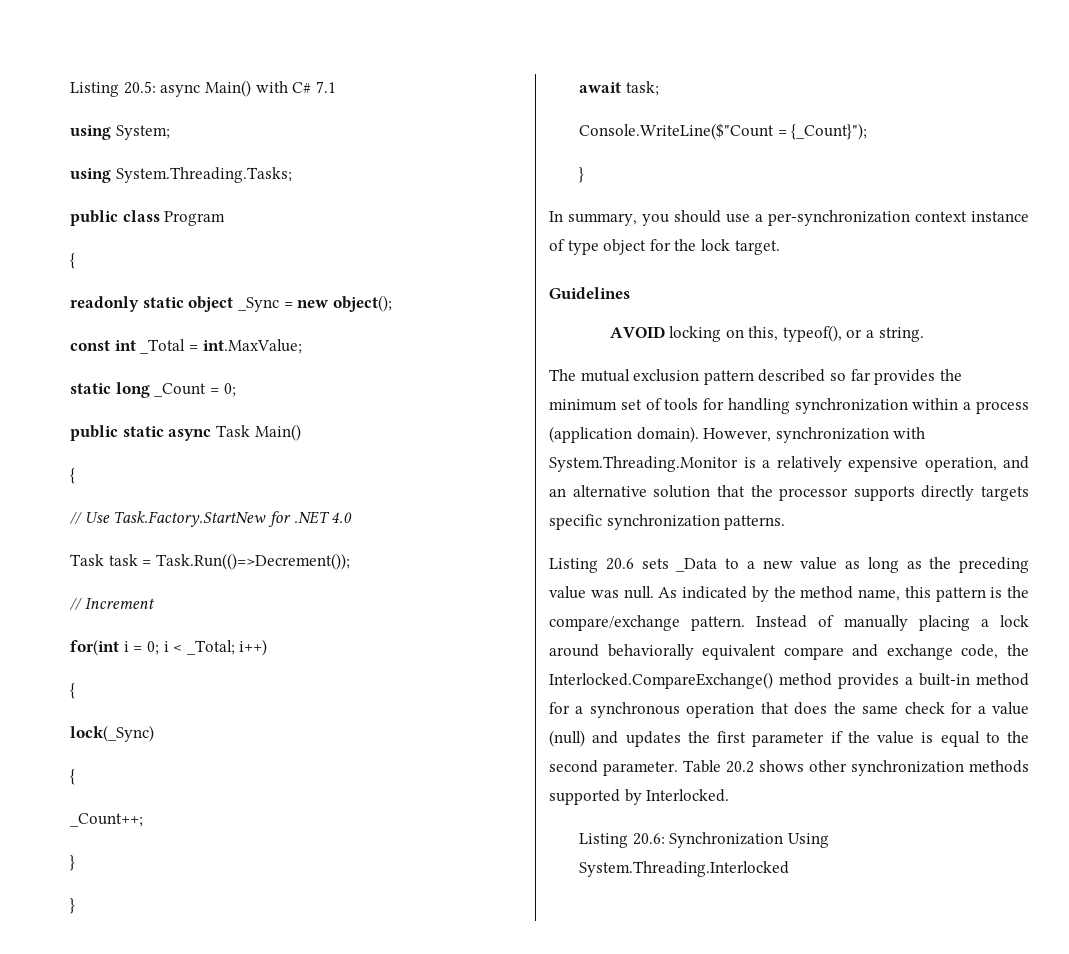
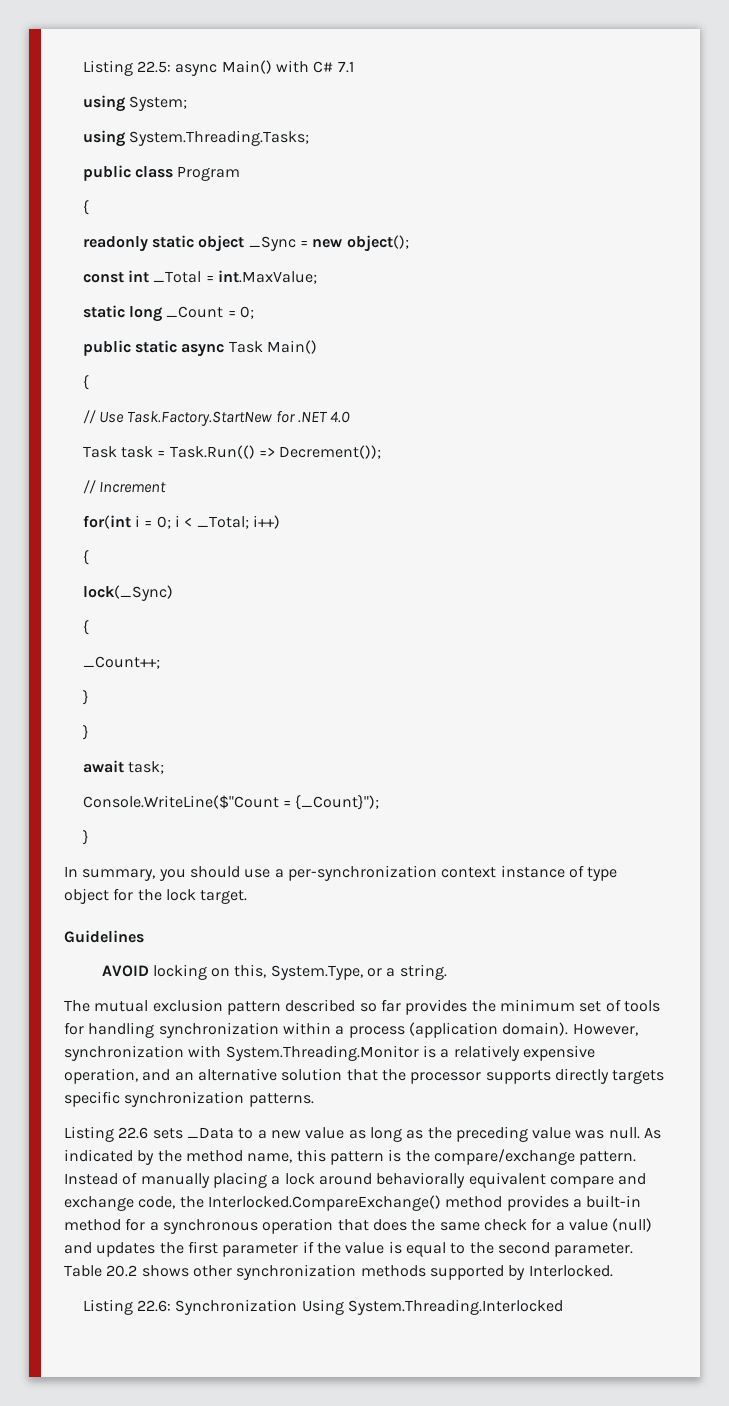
[70,81,156,97] Listing 20.5: -> [82,60,172,76] Listing 22.5:
[156,553,351,570] Task.Run(()=>Decrement()); -> [169,445,382,459] Task.Run(() => Decrement());
[782,325,842,342] typeof(), -> [270,965,363,980] System.Type,
[605,558,634,570] 20.6 -> [118,1127,149,1139] 22.6
[632,833,665,845] 20.6: -> [137,1300,172,1312] 22.6:

